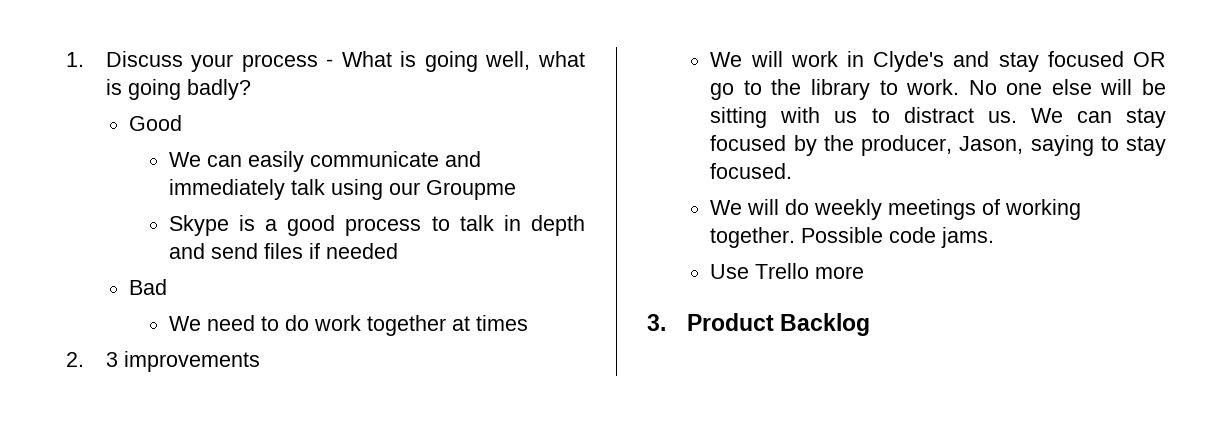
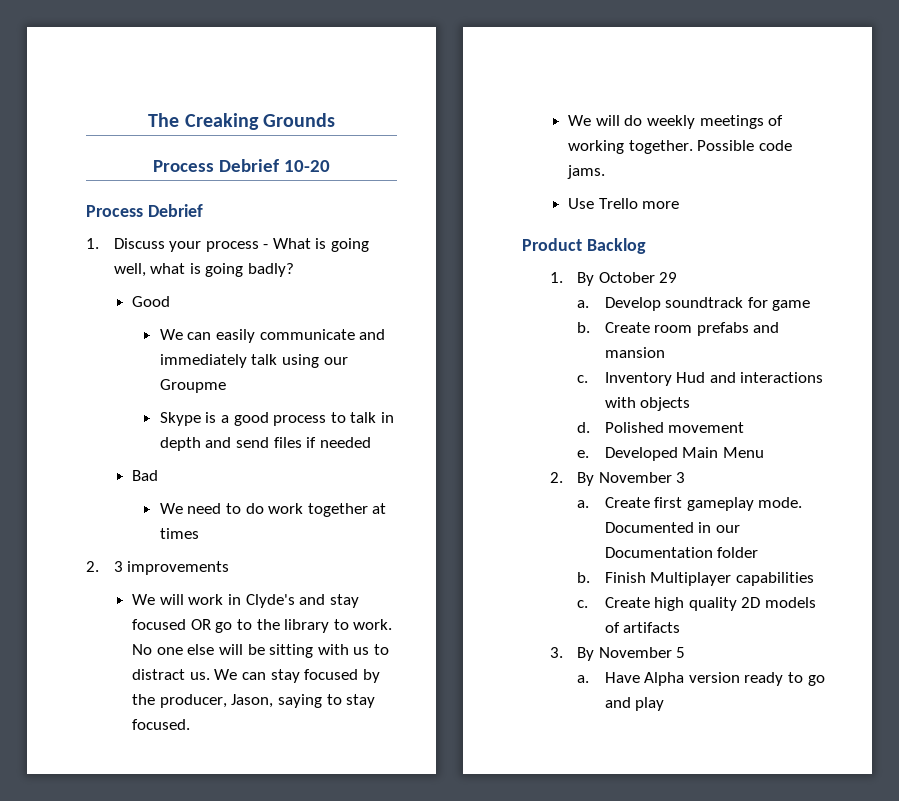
(66, 59) none -> [148,113,335,130] [153,159,330,172] [86,204,203,217] The Creaking Grounds // Process Debrief 10-20 // Process Debrief //
[647,314,666,331] 3. -> (680, 205) none
(870, 324) none -> [549,272,678,286] [577,297,811,311] [577,322,780,336] [604,347,665,358] [577,372,824,386] [604,397,691,411] [577,422,745,433] [577,447,764,461] [549,472,686,486] [577,497,803,511] [604,522,740,533] [604,547,759,558] [577,572,814,586] [577,597,816,611] [604,622,681,633] [549,647,686,661] [577,672,825,686] [604,697,665,711] // 1. By October 29 // a. Develop soundtrack for game // b. Create room prefabs and mansion // c. Inventory Hud and interactions with objects // d. Polished movement // e. Developed Main Menu // 2. By November 3 // a. Create first gameplay mode. Documented in our Documentation folder // b. Finish Multiplayer capabilities // c. Create high quality 2D models of artifacts // 3. By November 5 // a. Have Alpha version ready to go and play

